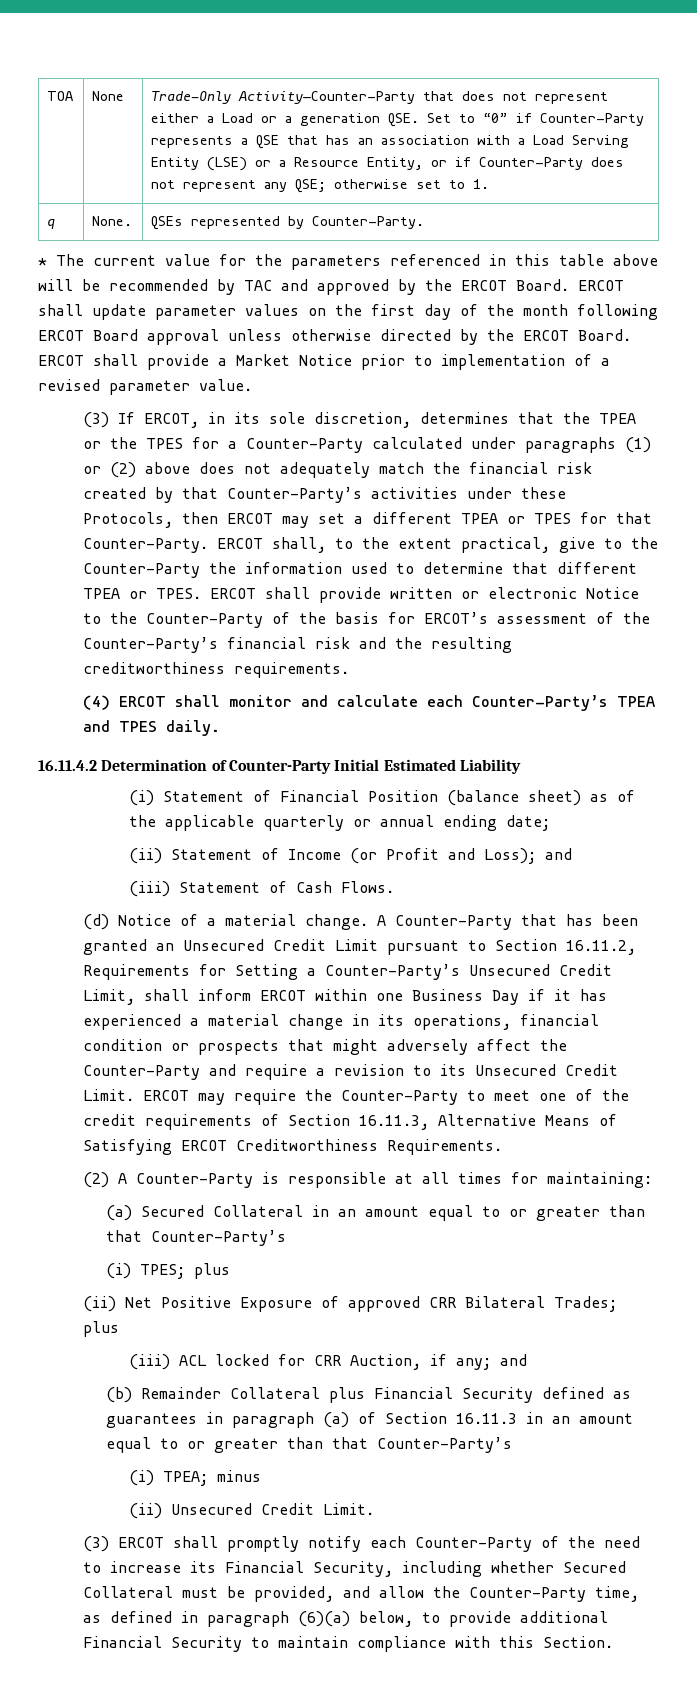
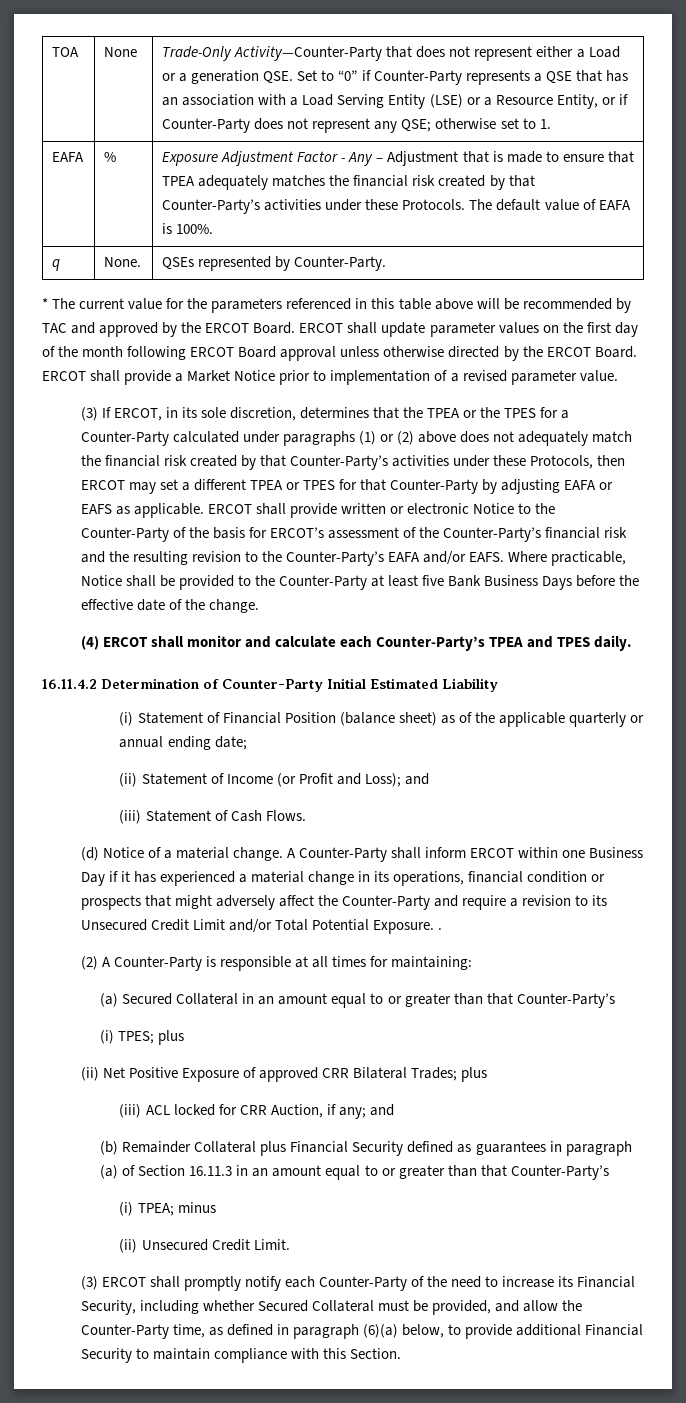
(490, 184) none -> [52,152,85,162] [104,152,117,162] [162,151,634,166] [162,175,535,190] [162,199,631,214] [162,223,214,234] // EAFA | % | Exposure Adjustment Factor - Any – Adjustment that is made to ensure that TPEA adequately matches the financial risk created by that Counter-Party’s activities under these Protocols. The default value of EAFA is 100%.
[83,537,659,553] [83,562,638,578] [83,588,202,599] Counter-Party. ERCOT shall, to the extent practical, give to the Counter-Party the information used to determine that different TPEA or TPES. -> [390,479,614,494] [80,503,204,518] Counter-Party by adjusting EAFA or EAFS as applicable.
[83,662,350,678] creditworthiness requirements. -> [191,551,627,566] [80,575,640,590] [80,599,259,613] revision to the Counter-Party’s EAFA and/or EAFS. Where practicable, Notice shall be provided to the Counter-Party at least five Bank Business Days before the effective date of the change.
[521,914,639,926] [83,939,637,955] [83,964,613,980] [83,989,136,1005] that has been granted an Unsecured Credit Limit pursuant to Section 16.11.2, Requirements for Setting a Counter-Party’s Unsecured Credit Limit, -> (388, 854) none
[83,1089,630,1105] [83,1114,618,1130] [83,1139,503,1155] Limit. ERCOT may require the Counter-Party to meet one of the credit requirements of Section 16.11.3, Alternative Means of Satisfying ERCOT Creditworthiness Requirements. -> [192,919,443,934] Limit and/or Total Potential Exposure. .

